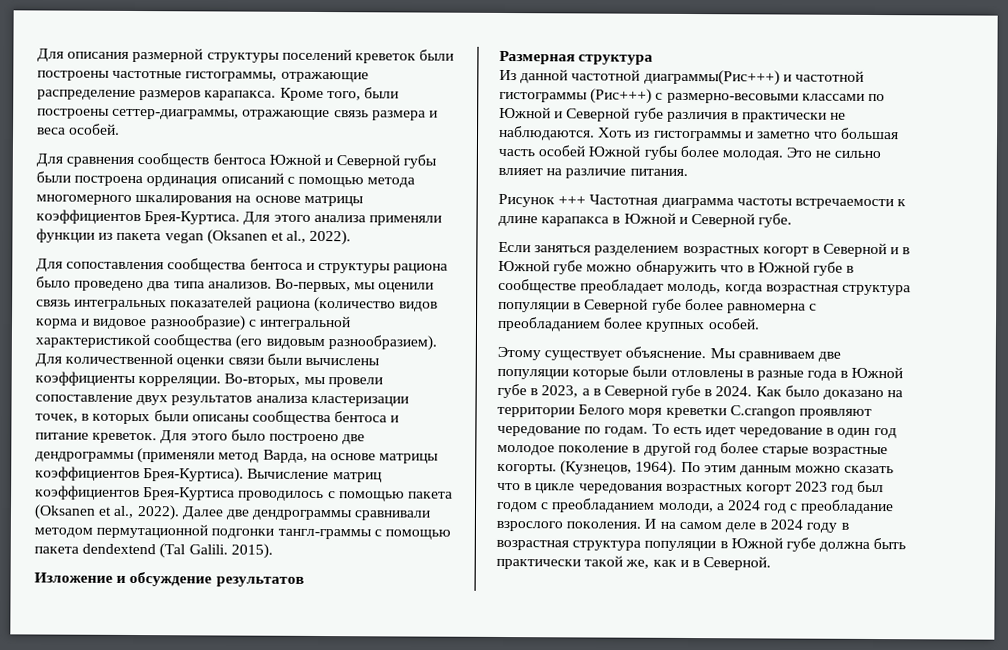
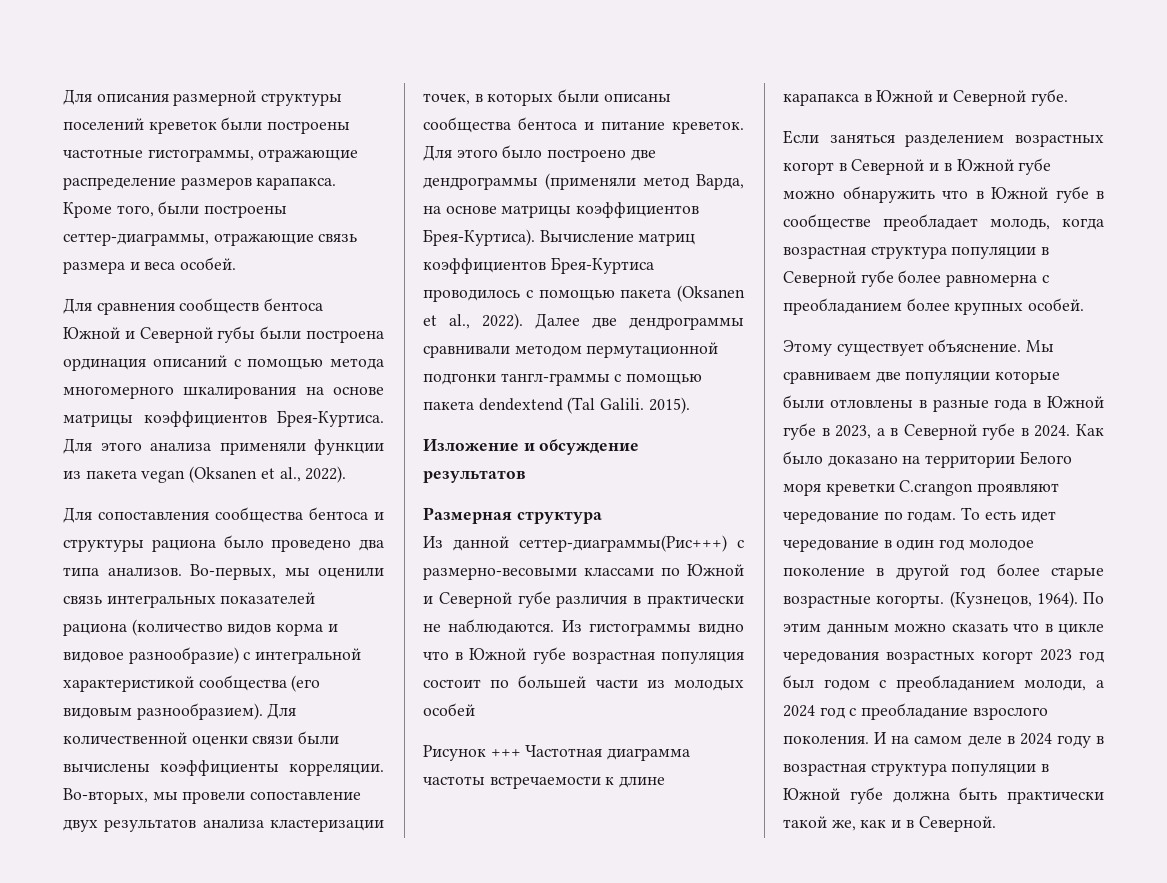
[571,69,864,86] [499,88,653,104] частотной диаграммы(Рис+++) и частотной гистограммы (Рис+++) -> [519,535,727,552] сеттер-диаграммы(Рис+++)
[598,127,900,142] [498,145,882,161] [498,167,688,179] Хоть из гистограммы и заметно что большая часть особей Южной губы более молодая. Это не сильно влияет на различие питания. -> [561,620,744,636] [423,647,744,664] [423,675,744,691] [423,703,475,716] Из гистограммы видно что в Южной губе возрастная популяция состоит по большей части из молодых особей

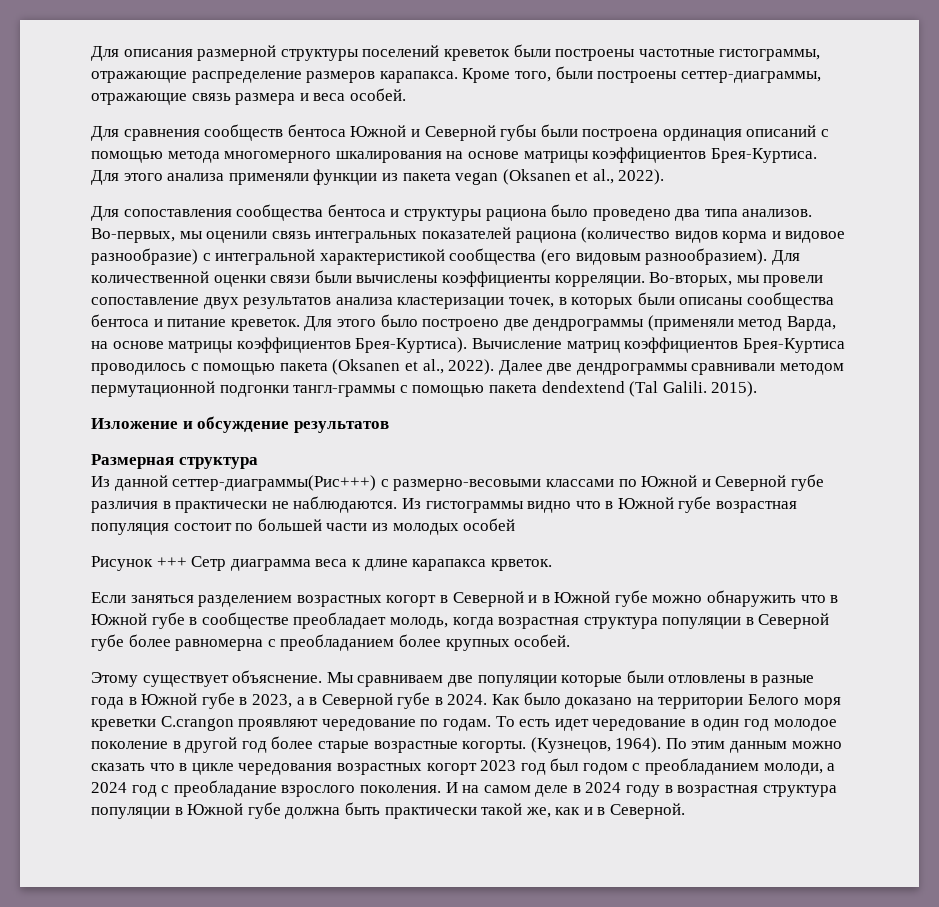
[525,745,691,761] [423,776,666,789] [783,89,1068,106] Частотная диаграмма частоты встречаемости к длине карапакса в Южной и Северной губе. -> [191,556,552,571] Сетр диаграмма веса к длине карапакса крветок.

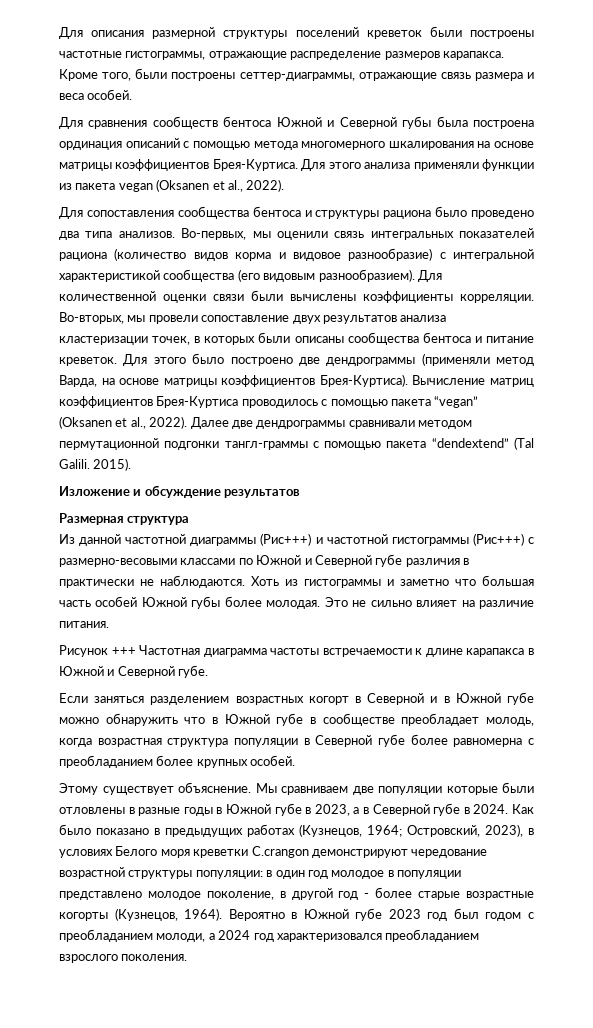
[540,124,578,137] были -> [436,116,468,127] была
(328, 367) none -> [434,396,479,408] “vegan”
[541,381,625,393] dendextend -> [431,438,509,448] “dendextend”
[172,475,377,491] сеттер-диаграммы(Рис+++) -> [125,533,524,546] частотной диаграммы (Рис+++) и частотной гистограммы (Рис+++)
[401,496,798,513] [91,518,516,535] [91,556,552,571] Из гистограммы видно что в Южной губе возрастная популяция состоит по большей части из молодых особей // Рисунок +++ Сетр диаграмма веса к длине карапакса крветок. -> [251,575,534,588] [59,596,534,609] [59,621,109,628] [59,645,534,657] [59,665,209,678] Хоть из гистограммы и заметно что большая часть особей Южной губы более молодая. Это не сильно влияет на различие питания. // Рисунок +++ Частотная диаграмма частоты встречаемости к длине карапакса в Южной и Северной губе.
[91,697,124,709] года -> [183,807,213,816] годы
[565,694,841,709] [91,716,837,731] [91,741,168,749] доказано на территории Белого моря креветки C.crangon проявляют чередование по годам. То есть идет чередование в один год молодое поколение -> [96,824,534,837] [59,846,488,858] [59,867,461,879] [59,891,274,900] показано в предыдущих работах (Кузнецов, 1964; Островский, 2023), в условиях Белого моря креветки C.crangon демонстрируют чередование возрастной структуры популяции: в один год молодое в популяции представлено молодое поколение,
(267, 747) none -> [364,893,370,898] -
[462,741,527,753] когорты. -> [59,912,108,921] когорты
[665,738,842,753] [91,763,477,775] По этим данным можно сказать что в цикле чередования возрастных когорт -> [228,908,383,921] Вероятно в Южной губе
[161,780,837,797] [91,802,686,819] с преобладание взрослого поколения. И на самом деле в 2024 году в возрастная структура популяции в Южной губе должна быть практически такой же, как и в Северной. -> [276,929,480,942] [59,954,188,963] характеризовался преобладанием взрослого поколения.

